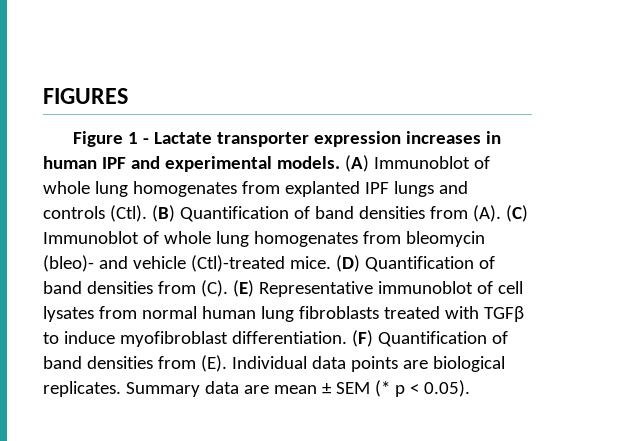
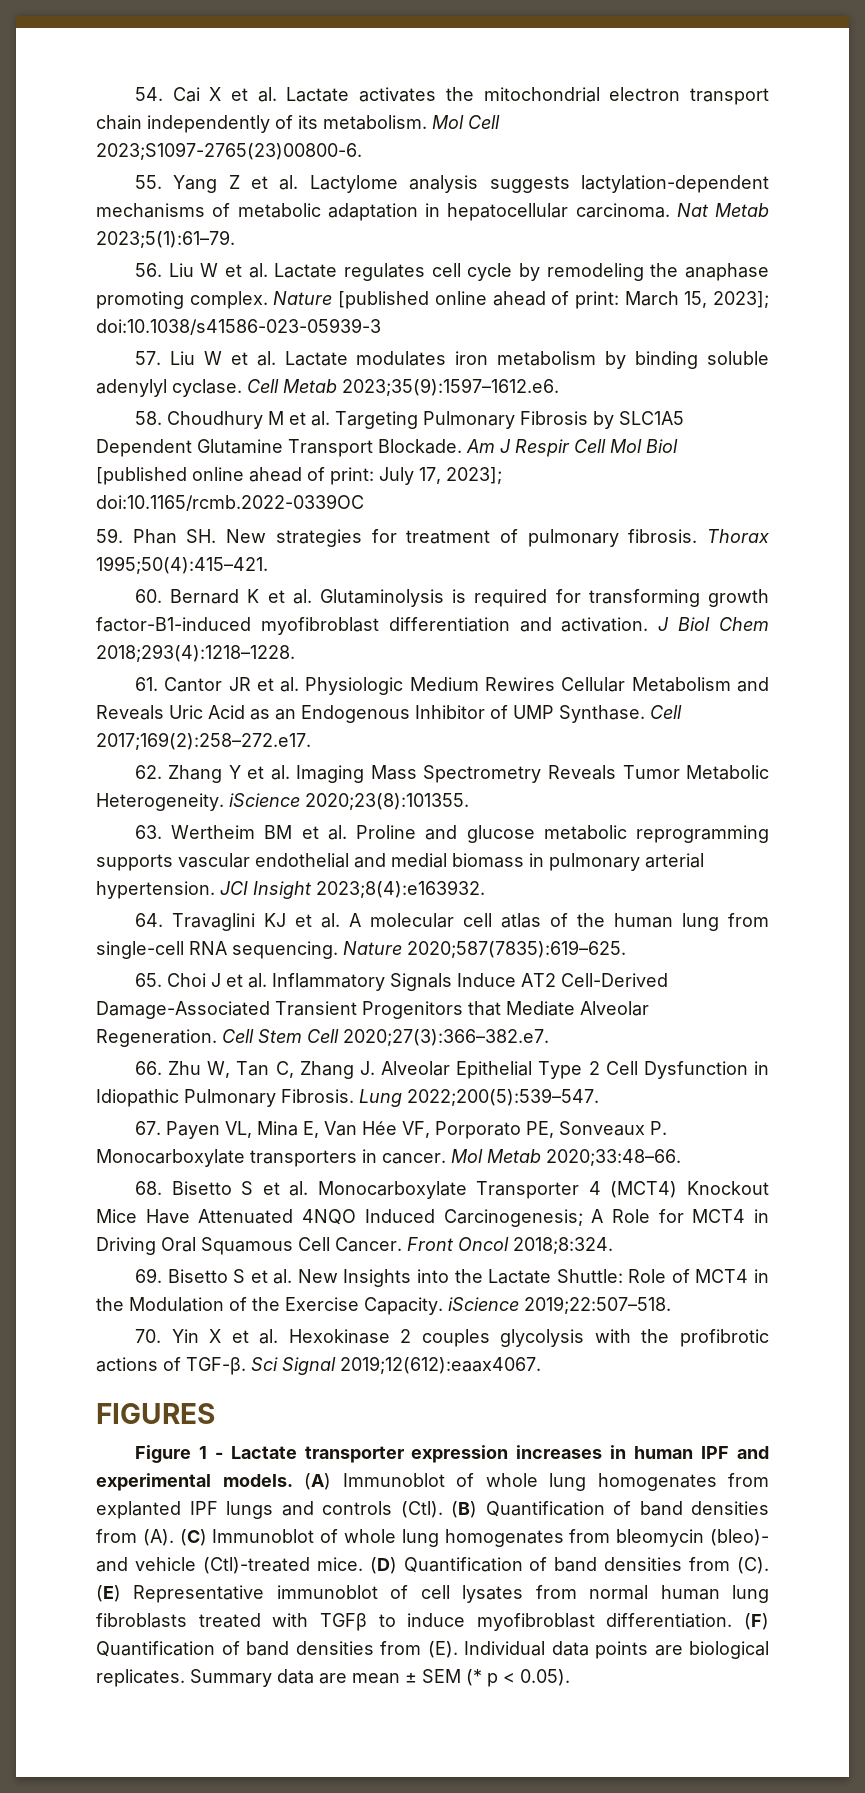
(43, 96) none -> [134,87,769,105] [96,115,500,133] [96,142,362,160] [134,175,770,193] [96,203,769,221] [96,230,235,248] [134,263,770,281] [96,291,769,309] [96,318,381,335] [134,351,769,369] [96,378,559,397] [134,411,684,429] [96,439,678,457] [96,467,502,485] [96,494,364,511] [96,528,769,547] [96,556,268,574] [134,589,770,607] [96,617,769,635] [96,644,295,662] [134,677,769,695] [96,705,682,723] [96,732,311,750] [134,765,770,783] [96,793,469,811] [134,825,770,843] [96,853,704,871] [96,880,485,899] [134,913,770,931] [96,940,626,959] [134,973,668,991] [96,1001,649,1019] [96,1029,549,1047] [134,1061,769,1079] [96,1088,599,1107] [134,1121,667,1139] [96,1149,681,1167] [134,1181,769,1199] [96,1209,770,1227] [96,1237,613,1255] [134,1268,770,1287] [96,1296,671,1315] [134,1329,769,1347] [96,1356,541,1375] 54. Cai X et al. Lactate activates the mitochondrial electron transport chain independently of its metabolism. Mol Cell 2023;S1097-2765(23)00800-6. // 55. Yang Z et al. Lactylome analysis suggests lactylation-dependent mechanisms of metabolic adaptation in hepatocellular carcinoma. Nat Metab 2023;5(1):61–79. // 56. Liu W et al. Lactate regulates cell cycle by remodeling the anaphase promoting complex. Nature [published online ahead of print: March 15, 2023]; doi:10.1038/s41586-023-05939-3 // 57. Liu W et al. Lactate modulates iron metabolism by binding soluble adenylyl cyclase. Cell Metab 2023;35(9):1597–1612.e6. // 58. Choudhury M et al. Targeting Pulmonary Fibrosis by SLC1A5 Dependent Glutamine Transport Blockade. Am J Respir Cell Mol Biol [published online ahead of print: July 17, 2023]; doi:10.1165/rcmb.2022-0339OC // 59. Phan SH. New strategies for treatment of pulmonary fibrosis. Thorax 1995;50(4):415–421. // 60. Bernard K et al. Glutaminolysis is required for transforming growth factor-Β1-induced myofibroblast differentiation and activation. J Biol Chem 2018;293(4):1218–1228. // 61. Cantor JR et al. Physiologic Medium Rewires Cellular Metabolism and Reveals Uric Acid as an Endogenous Inhibitor of UMP Synthase. Cell 2017;169(2):258–272.e17. // 62. Zhang Y et al. Imaging Mass Spectrometry Reveals Tumor Metabolic Heterogeneity. iScience 2020;23(8):101355. // 63. Wertheim BM et al. Proline and glucose metabolic reprogramming supports vascular endothelial and medial biomass in pulmonary arterial hypertension. JCI Insight 2023;8(4):e163932. // 64. Travaglini KJ et al. A molecular cell atlas of the human lung from single-cell RNA sequencing. Nature 2020;587(7835):619–625. // 65. Choi J et al. Inflammatory Signals Induce AT2 Cell-Derived Damage-Associated Transient Progenitors that Mediate Alveolar Regeneration. Cell Stem Cell 2020;27(3):366–382.e7. // 66. Zhu W, Tan C, Zhang J. Alveolar Epithelial Type 2 Cell Dysfunction in Idiopathic Pulmonary Fibrosis. Lung 2022;200(5):539–547. // 67. Payen VL, Mina E, Van Hée VF, Porporato PE, Sonveaux P. Monocarboxylate transporters in cancer. Mol Metab 2020;33:48–66. // 68. Bisetto S et al. Monocarboxylate Transporter 4 (MCT4) Knockout Mice Have Attenuated 4NQO Induced Carcinogenesis; A Role for MCT4 in Driving Oral Squamous Cell Cancer. Front Oncol 2018;8:324. // 69. Bisetto S et al. New Insights into the Lactate Shuttle: Role of MCT4 in the Modulation of the Exercise Capacity. iScience 2019;22:507–518. // 70. Yin X et al. Hexokinase 2 couples glycolysis with the profibrotic actions of TGF-β. Sci Signal 2019;12(612):eaax4067. //

